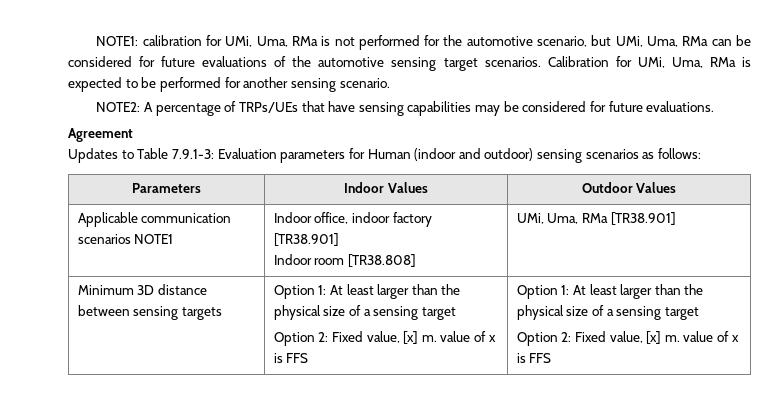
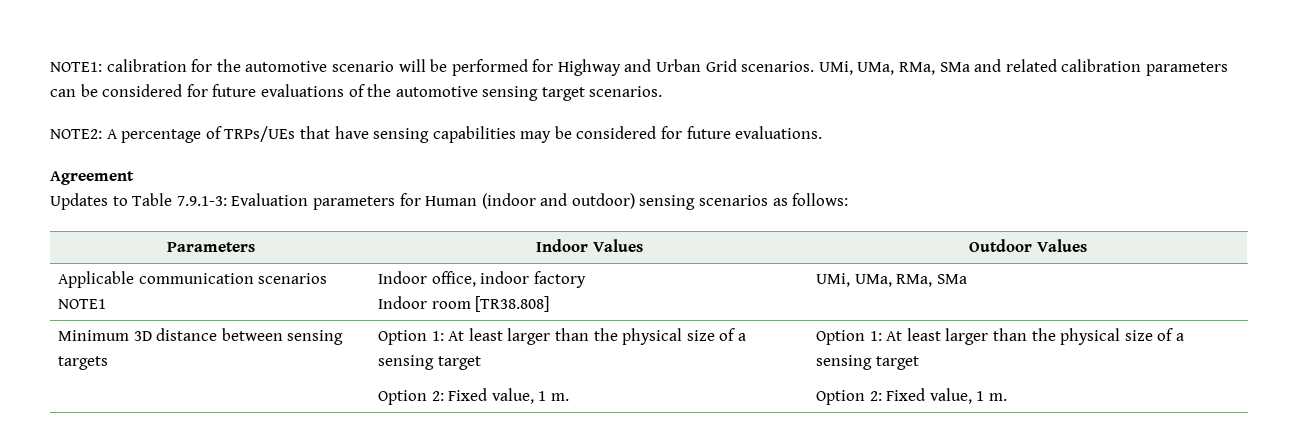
[225,35,709,50] UMi, Uma, RMa is not performed for the automotive scenario, but UMi, Uma, RMa -> [216,59,1228,76] the automotive scenario will be performed for Highway and Urban Grid scenarios. UMi, UMa, RMa, SMa and related calibration parameters
[547,56,752,68] [68,77,390,92] Calibration for UMi, Uma, RMa is expected to be performed for another sensing scenario. -> (663, 91) none
[273,233,339,246] [TR38.901] -> (586, 279) none
[547,212,676,225] Uma, RMa [TR38.901] -> [854,274,967,287] UMa, RMa, SMa
[403,331,496,344] [273,353,309,363] [x] m. value of x is FFS -> [538,391,569,401] 1 m.
[646,331,739,344] [516,353,552,363] [x] m. value of x is FFS -> [976,391,1007,401] 1 m.

